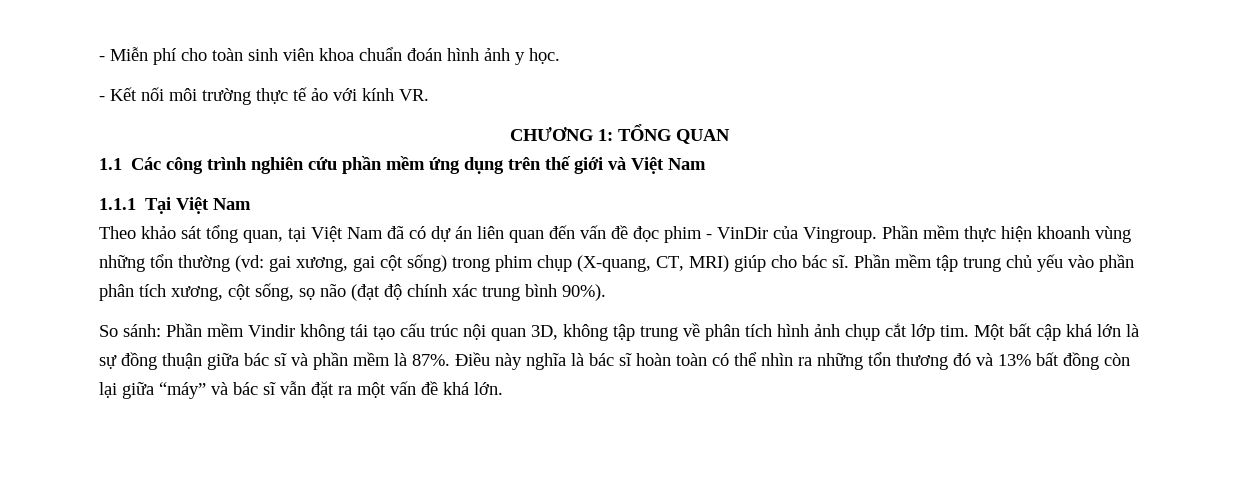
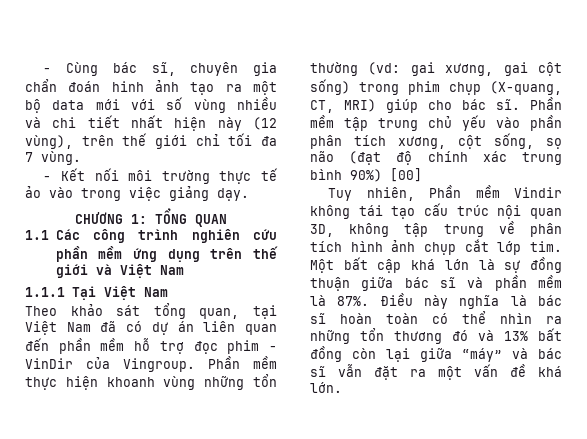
[99,47,560,65] - Miễn phí cho toàn sinh viên khoa chuẩn đoán hình ảnh y học. -> [43,62,277,76] [25,79,277,95] [25,97,277,113] [25,115,277,131] [25,133,277,149] [25,151,81,165] - Cùng bác sĩ, chuyên gia chẩn đoán hinh ảnh tạo ra một bộ data mới với số vùng nhiều và chi tiết nhất hiện này (12 vùng), trên thế giới chỉ tối đa 7 vùng.
[333,88,429,101] với kính VR. -> [49,186,249,201] vào trong việc giảng dạy.
[580,225,628,239] vấn đề -> [58,338,184,354] phần mềm hỗ trợ
[562,284,606,301] [99,324,161,337] 90%). // So sánh: -> [350,168,422,182] [328,187,415,201] 90%) [00] // Tuy nhiên,

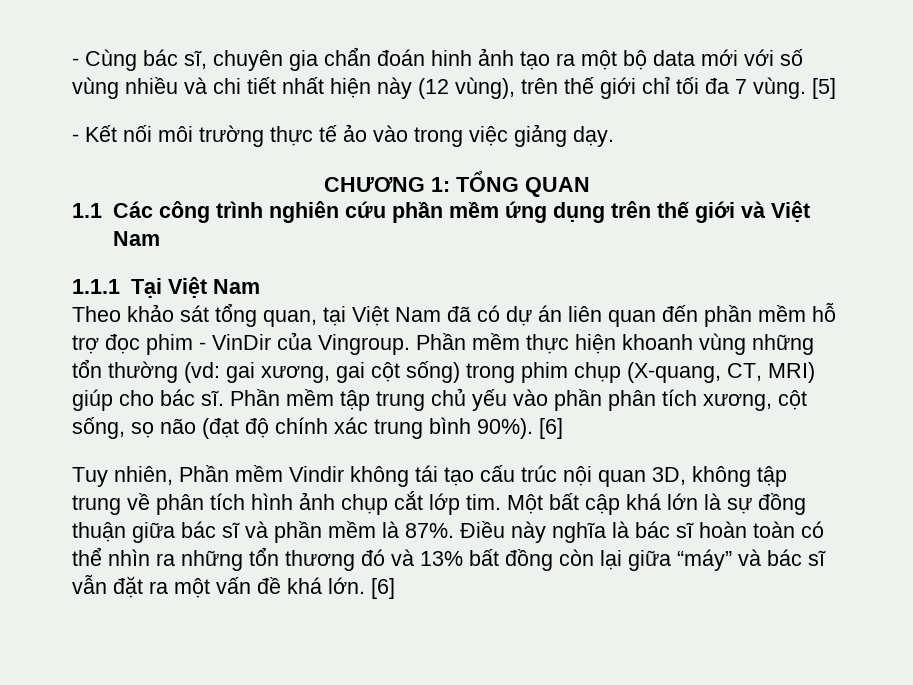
(81, 158) none -> [812,78,836,99] [5]
[350,168,422,182] 90%) [00] -> [477,418,563,439] 90%). [6]
(342, 387) none -> [371,578,395,599] [6]

